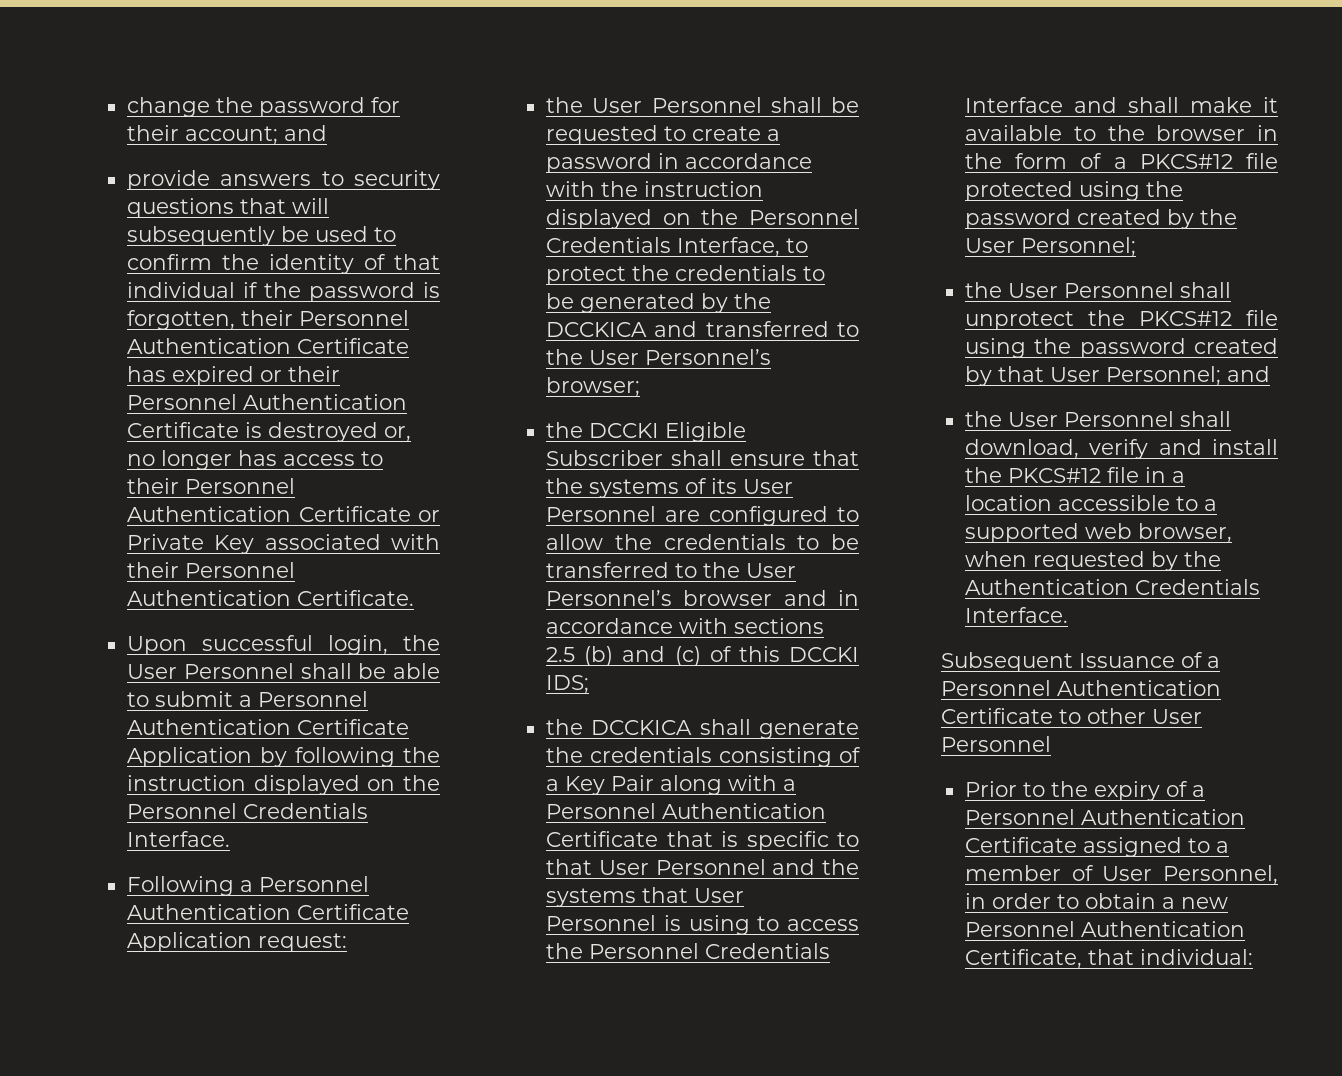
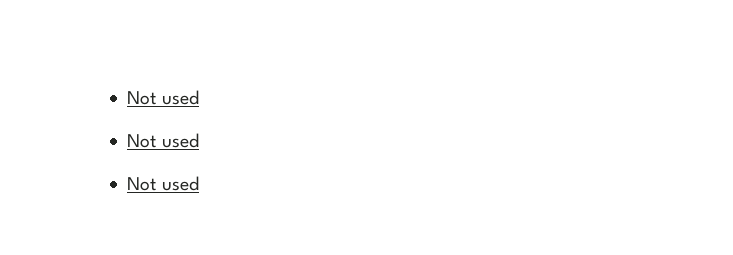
[127,97,401,117] [127,125,328,145] [127,170,440,190] [127,198,330,218] [127,226,397,246] [127,254,440,274] [127,282,440,302] [127,310,410,330] [127,338,410,354] [127,366,341,386] [127,394,408,410] [127,422,412,442] [127,450,384,470] [127,478,296,494] [127,506,440,522] [127,534,440,554] [127,562,296,578] [127,590,415,606] [127,635,440,655] [127,663,440,679] [127,691,369,707] [127,719,410,735] [127,747,440,767] [127,775,440,795] [127,803,369,819] [127,831,231,847] [127,876,370,896] [127,904,410,920] [127,932,348,952] [546,97,859,113] [546,125,781,145] [546,153,813,173] [546,181,764,197] [546,209,859,229] [546,237,809,257] [546,265,826,285] [546,293,772,313] [546,321,859,337] [546,349,772,365] [546,377,641,397] [546,422,747,442] [546,450,859,466] [546,478,794,498] [546,506,859,526] [546,534,859,550] [546,562,797,578] [546,590,859,606] [546,618,825,634] [546,646,859,666] [546,675,590,694] [546,719,859,739] [546,747,861,767] [546,775,797,795] [546,803,827,819] [546,831,859,851] [546,859,859,875] [546,887,745,907] [546,915,859,935] [546,943,831,959] [965,97,1278,113] [965,125,1278,141] [965,153,1278,169] [965,181,1184,201] [965,209,1238,229] [965,237,1137,257] [965,282,1232,298] [965,310,1278,330] [965,338,1278,358] [965,366,1271,386] [965,411,1232,427] [965,439,1278,459] [965,467,1186,483] [965,495,1218,511] [965,523,1233,543] [965,551,1222,571] [965,579,1261,595] [965,607,1069,623] [941,652,1221,672] [941,680,1222,696] [941,708,1203,724] [941,736,1052,752] [965,781,1206,801] [965,809,1246,825] [965,837,1230,857] [965,865,1278,885] [965,893,1229,909] [965,921,1246,937] [965,949,1254,969] change the password for their account; and // provide answers to security questions that will subsequently be used to confirm the identity of that individual if the password is forgotten, their Personnel Authentication Certificate has expired or their Personnel Authentication Certificate is destroyed or, no longer has access to their Personnel Authentication Certificate or Private Key associated with their Personnel Authentication Certificate. // Upon successful login, the User Personnel shall be able to submit a Personnel Authentication Certificate Application by following the instruction displayed on the Personnel Credentials Interface. // Following a Personnel Authentication Certificate Application request: // the User Personnel shall be requested to create a password in accordance with the instruction displayed on the Personnel Credentials Interface, to protect the credentials to be generated by the DCCKICA and transferred to the User Personnel’s browser; // the DCCKI Eligible Subscriber shall ensure that the systems of its User Personnel are configured to allow the credentials to be transferred to the User Personnel’s browser and in accordance with sections 2.5 (b) and (c) of this DCCKI IDS; // the DCCKICA shall generate the credentials consisting of a Key Pair along with a Personnel Authentication Certificate that is specific to that User Personnel and the systems that User Personnel is using to access the Personnel Credentials Interface and shall make it available to the browser in the form of a PKCS#12 file protected using the password created by the User Personnel; // the User Personnel shall unprotect the PKCS#12 file using the password created by that User Personnel; and // the User Personnel shall download, verify and install the PKCS#12 file in a location accessible to a supported web browser, when requested by the Authentication Credentials Interface. // Subsequent Issuance of a Personnel Authentication Certificate to other User Personnel // Prior to the expiry of a Personnel Authentication Certificate assigned to a member of User Personnel, in order to obtain a new Personnel Authentication Certificate, that individual: -> [127,90,199,105] [127,133,199,148] [127,176,199,191] Not used // Not used // Not used

